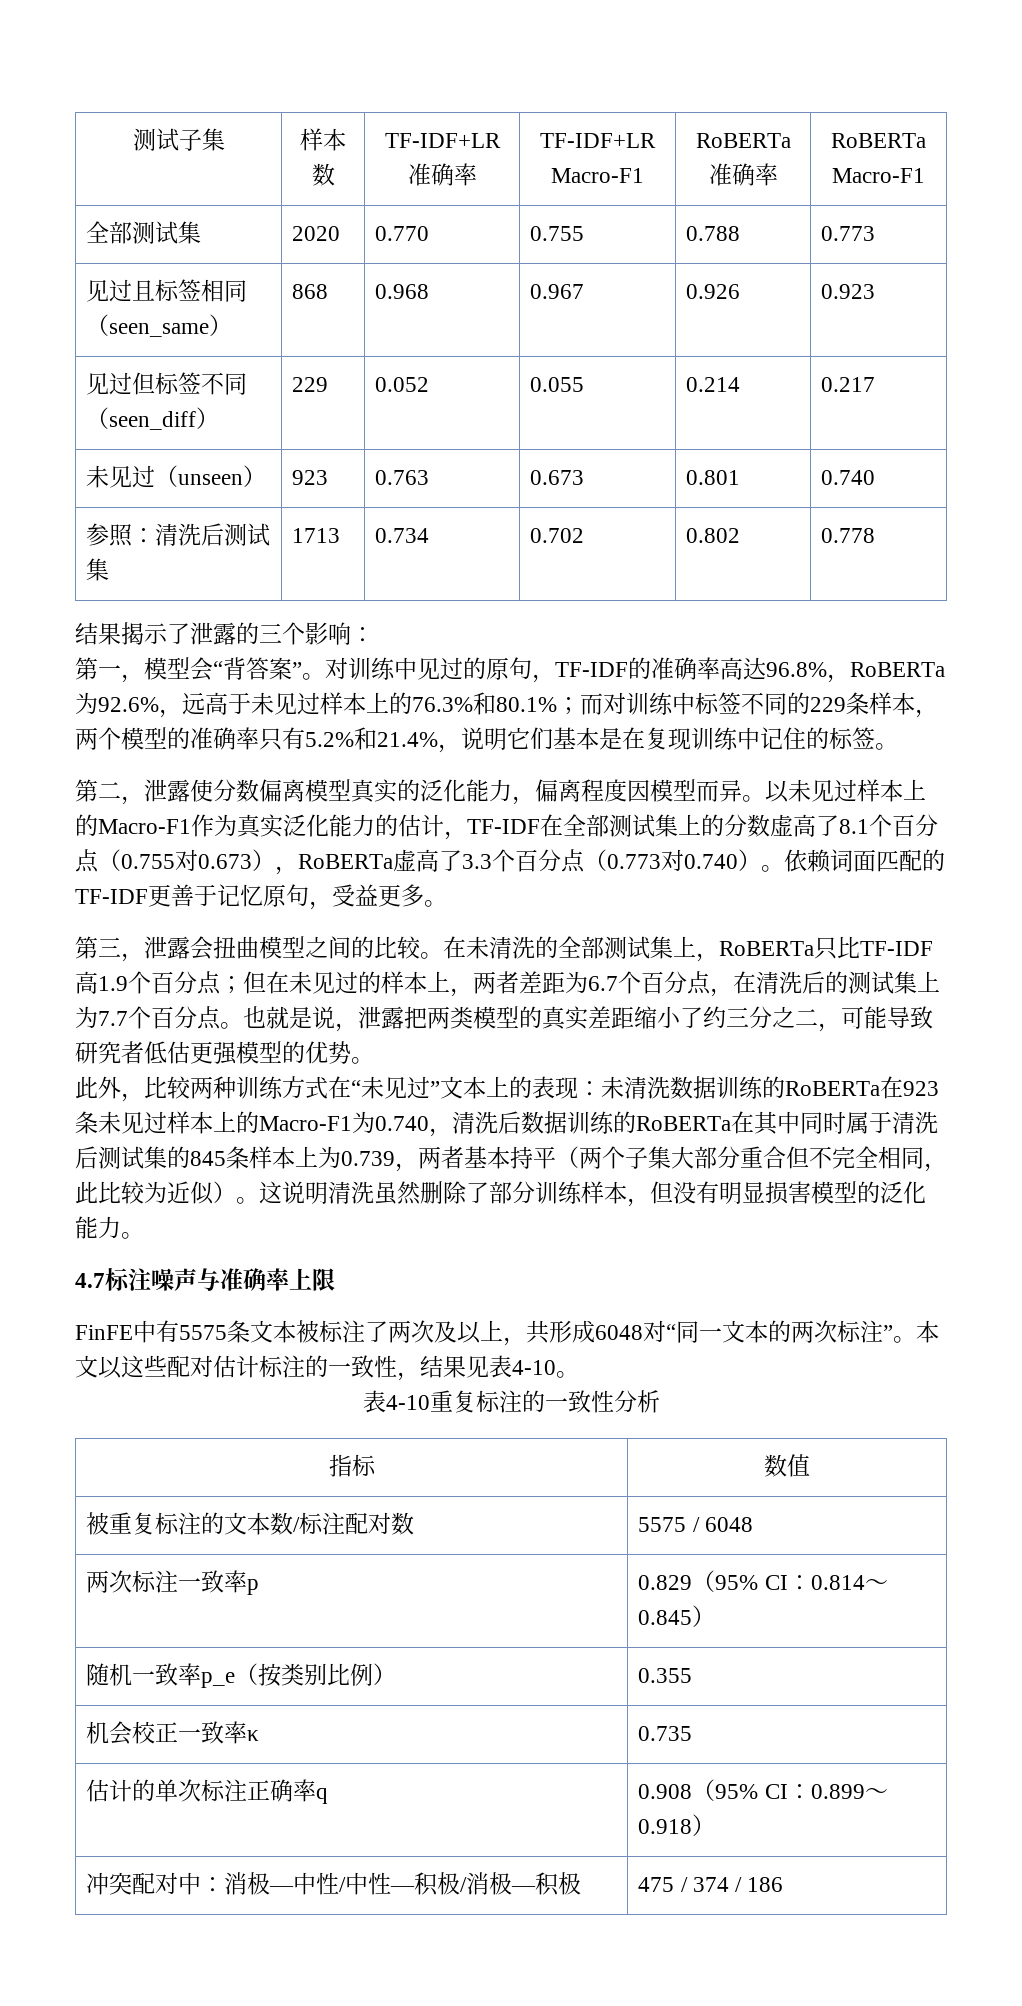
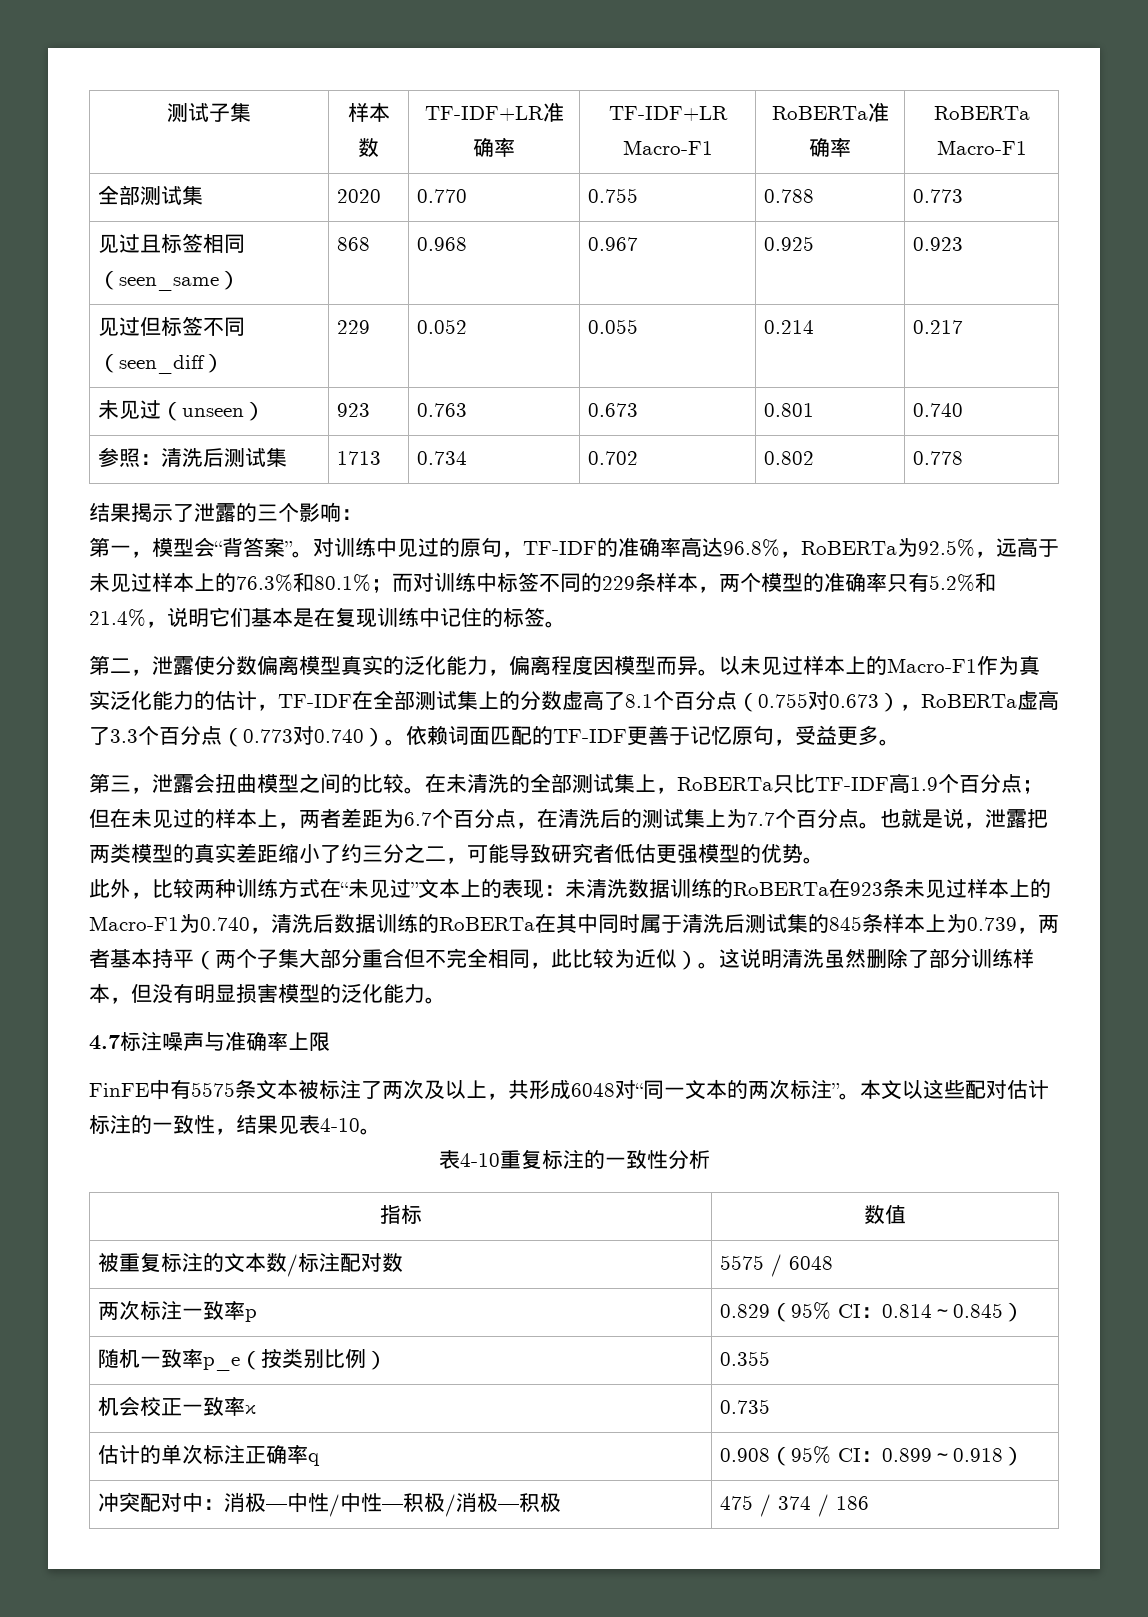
[686,284,741,299] 0.926 -> [764,236,815,251] 0.925
[98,697,159,712] 92.6% -> [918,539,975,557] 92.5%

